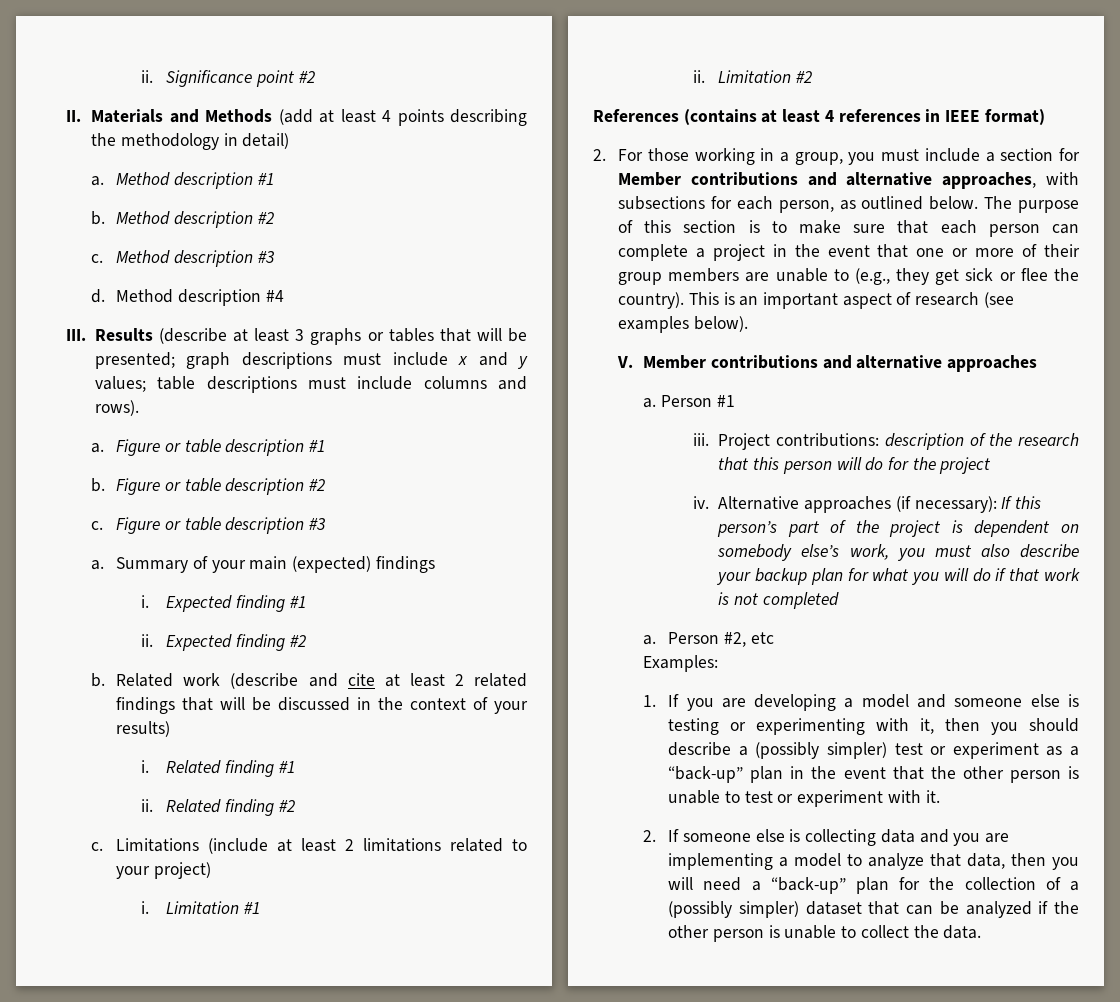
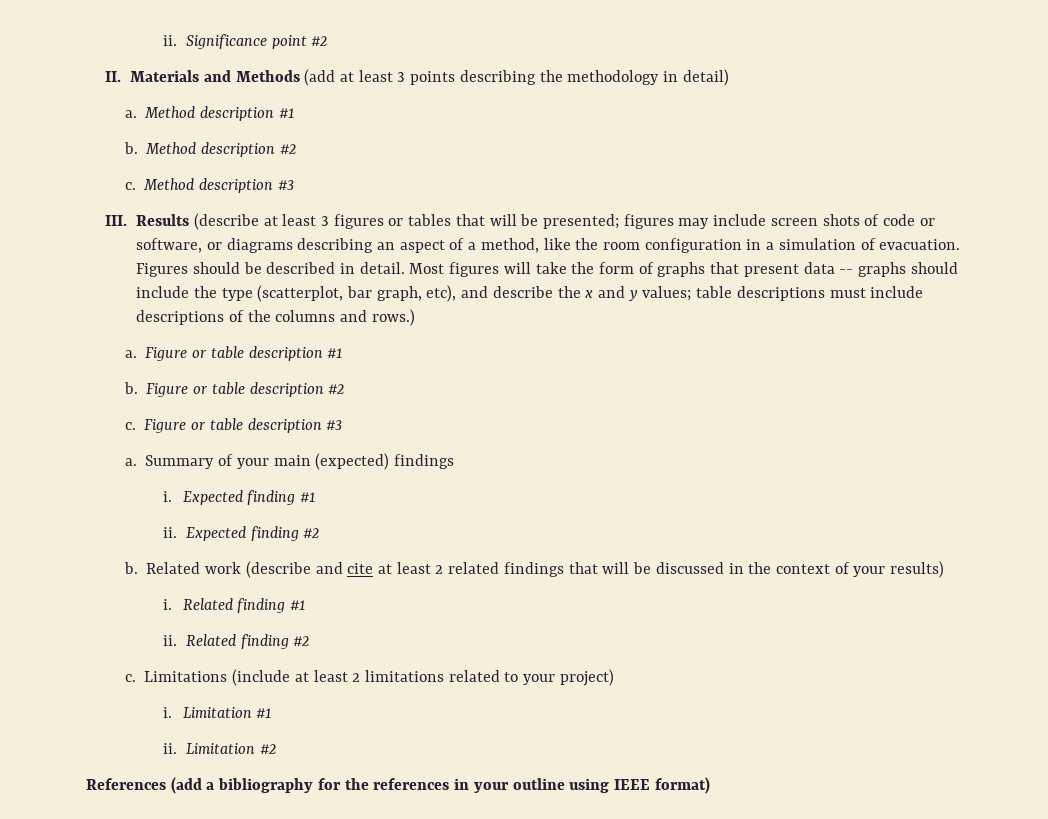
[382,110,392,122] 4 -> [397,72,406,82] 3
[91,289,284,306] // d. Method description #4 -> (294, 185) none
[310,328,362,345] graphs -> [333,214,384,229] figures
[186,352,448,369] graph descriptions must include -> [623,214,935,229] [136,238,961,253] [136,262,958,277] [136,285,581,302] figures may include screen shots of code or software, or diagrams describing an aspect of a method, like the room configuration in a simulation of evacuation. Figures should be described in detail. Most figures will take the form of graphs that present data -- graphs should include the type (scatterplot, bar graph, etc), and describe the
(413, 383) none -> [136,310,271,325] descriptions of the
[94,400,139,416] rows). -> [371,309,415,326] rows.)
[683,109,1045,125] [593,148,1080,165] [618,172,1079,189] [618,196,1079,213] [618,220,1079,237] [618,244,1080,261] [618,268,1079,285] [618,292,1014,309] [618,316,748,333] [617,355,1038,372] [643,395,735,408] [693,433,1079,450] [718,457,992,474] [693,496,1042,513] [717,520,1079,537] [717,544,1079,561] [716,568,1080,585] [718,592,839,609] [643,632,774,647] [643,655,719,672] [643,694,1079,711] [668,718,1079,735] [668,742,1079,759] [668,766,1079,783] [668,790,940,807] [643,829,1010,846] [668,853,1079,870] [668,877,1079,894] [668,901,1079,918] [668,925,982,942] (contains at least 4 references in IEEE format) // 2. For those working in a group, you must include a section for Member contributions and alternative approaches, with subsections for each person, as outlined below. The purpose of this section is to make sure that each person can complete a project in the event that one or more of their group members are unable to (e.g., they get sick or flee the country). This is an important aspect of research (see examples below). // V. Member contributions and alternative approaches // a. Person #1 // iii. Project contributions: description of the research that this person will do for the project // iv. Alternative approaches (if necessary): If this person’s part of the project is dependent on somebody else’s work, you must also describe your backup plan for what you will do if that work is not completed // a. Person #2, etc // Examples: // 1. If you are developing a model and someone else is testing or experimenting with it, then you should describe a (possibly simpler) test or experiment as a “back-up” plan in the event that the other person is unable to test or experiment with it. // 2. If someone else is collecting data and you are implementing a model to analyze that data, then you will need a “back-up” plan for the collection of a (possibly simpler) dataset that can be analyzed if the other person is unable to collect the data. -> [170,777,710,794] (add a bibliography for the references in your outline using IEEE format)

